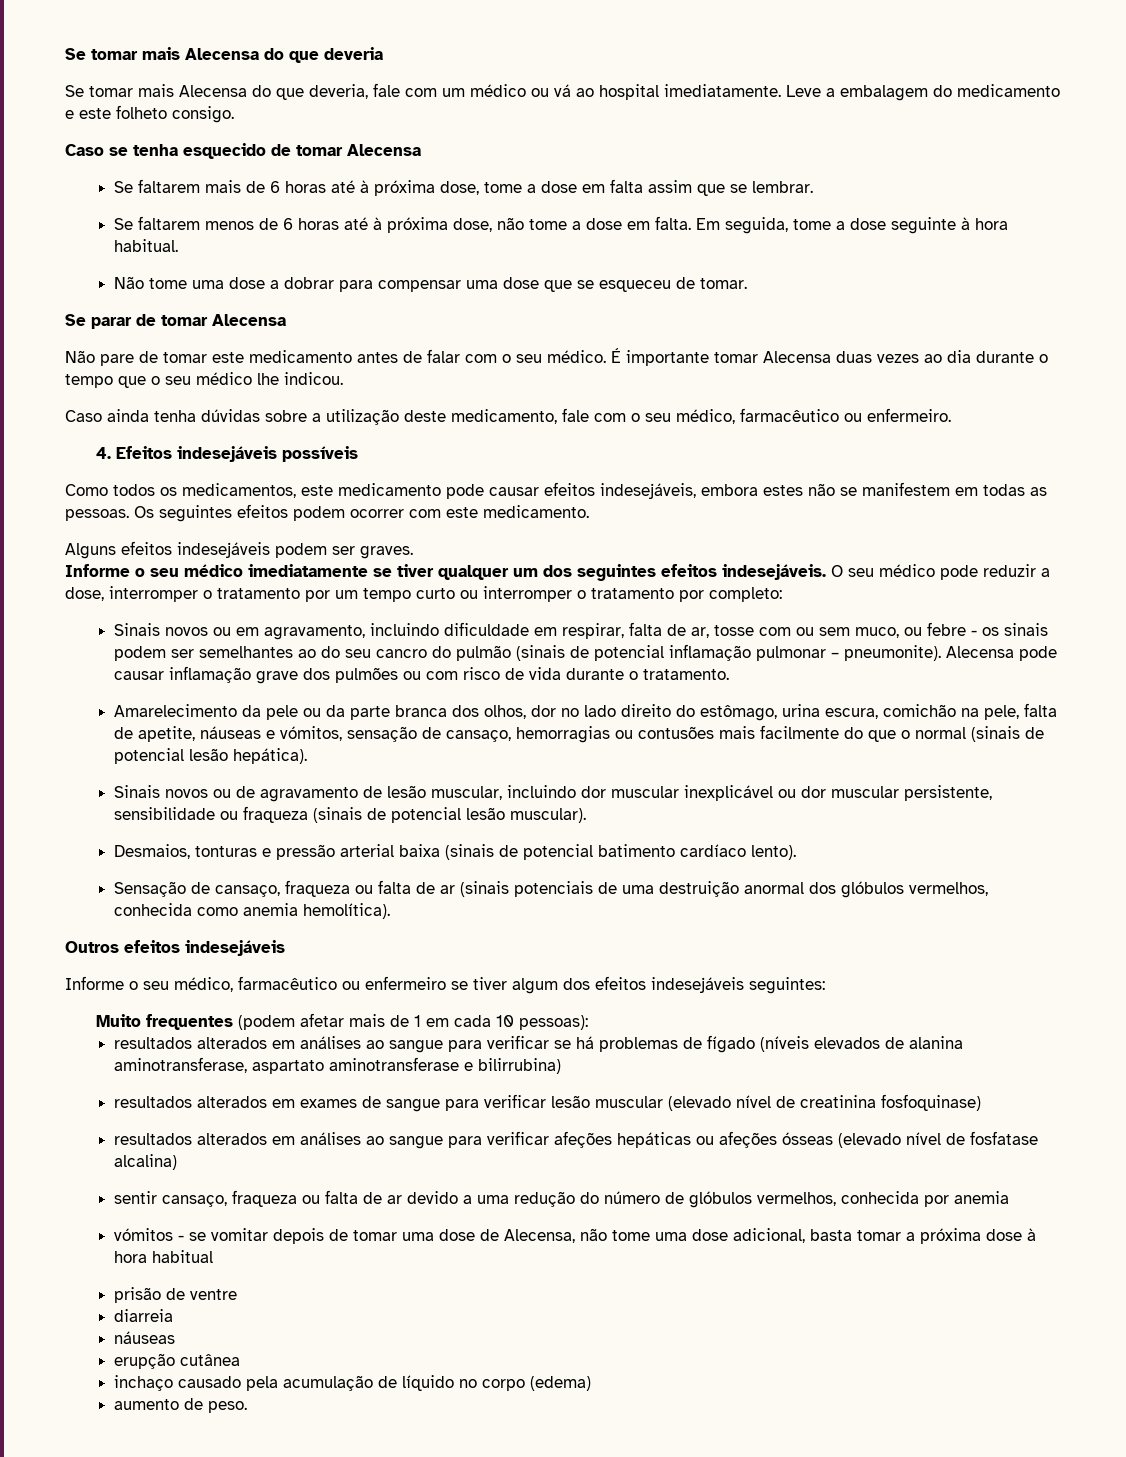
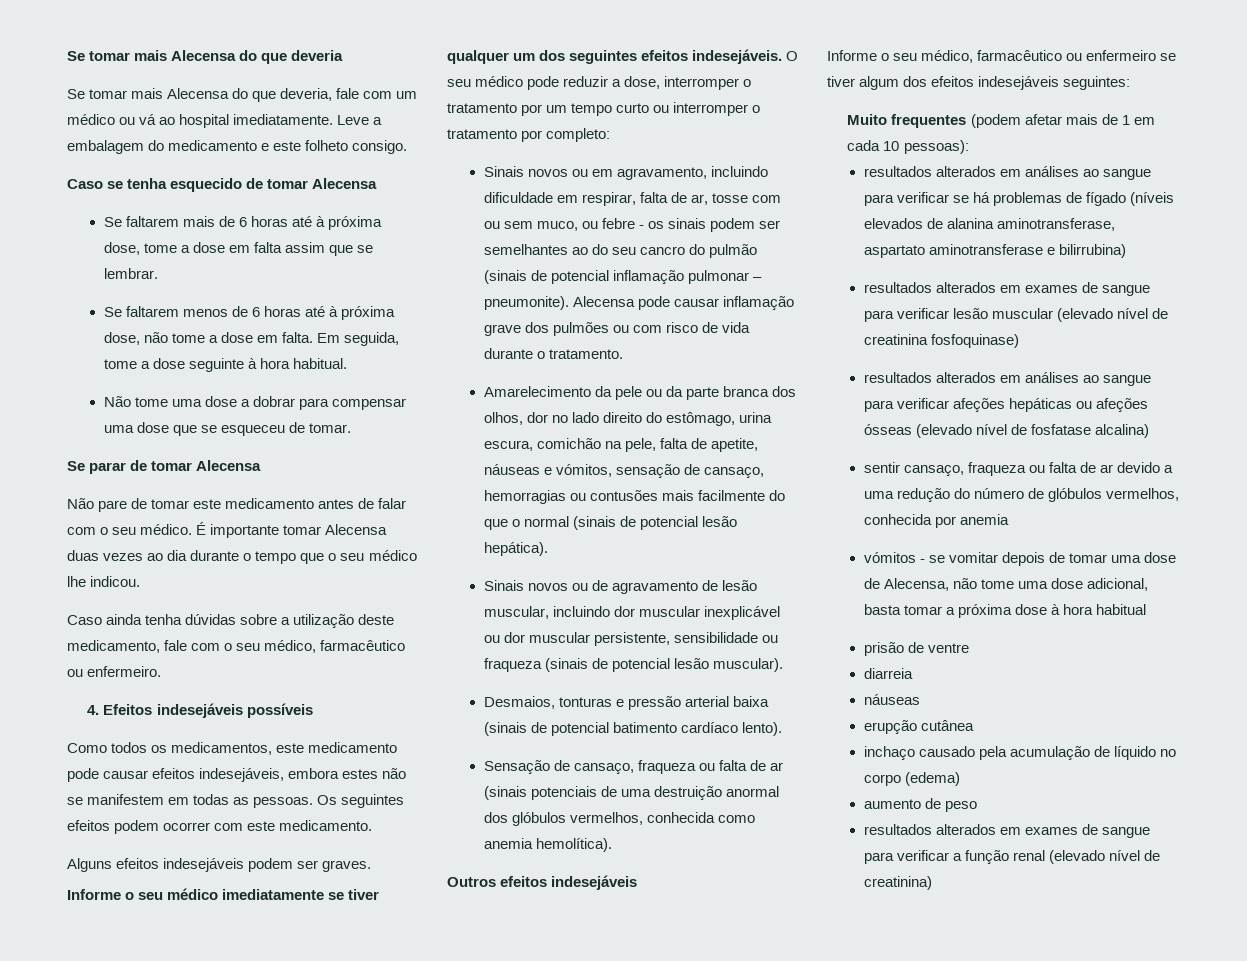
[208,1401,248,1413] peso. -> [945,801,978,812] [863,824,1151,838] [863,850,1161,864] [863,876,932,890] peso // resultados alterados em exames de sangue para verificar a função renal (elevado nível de creatinina)

